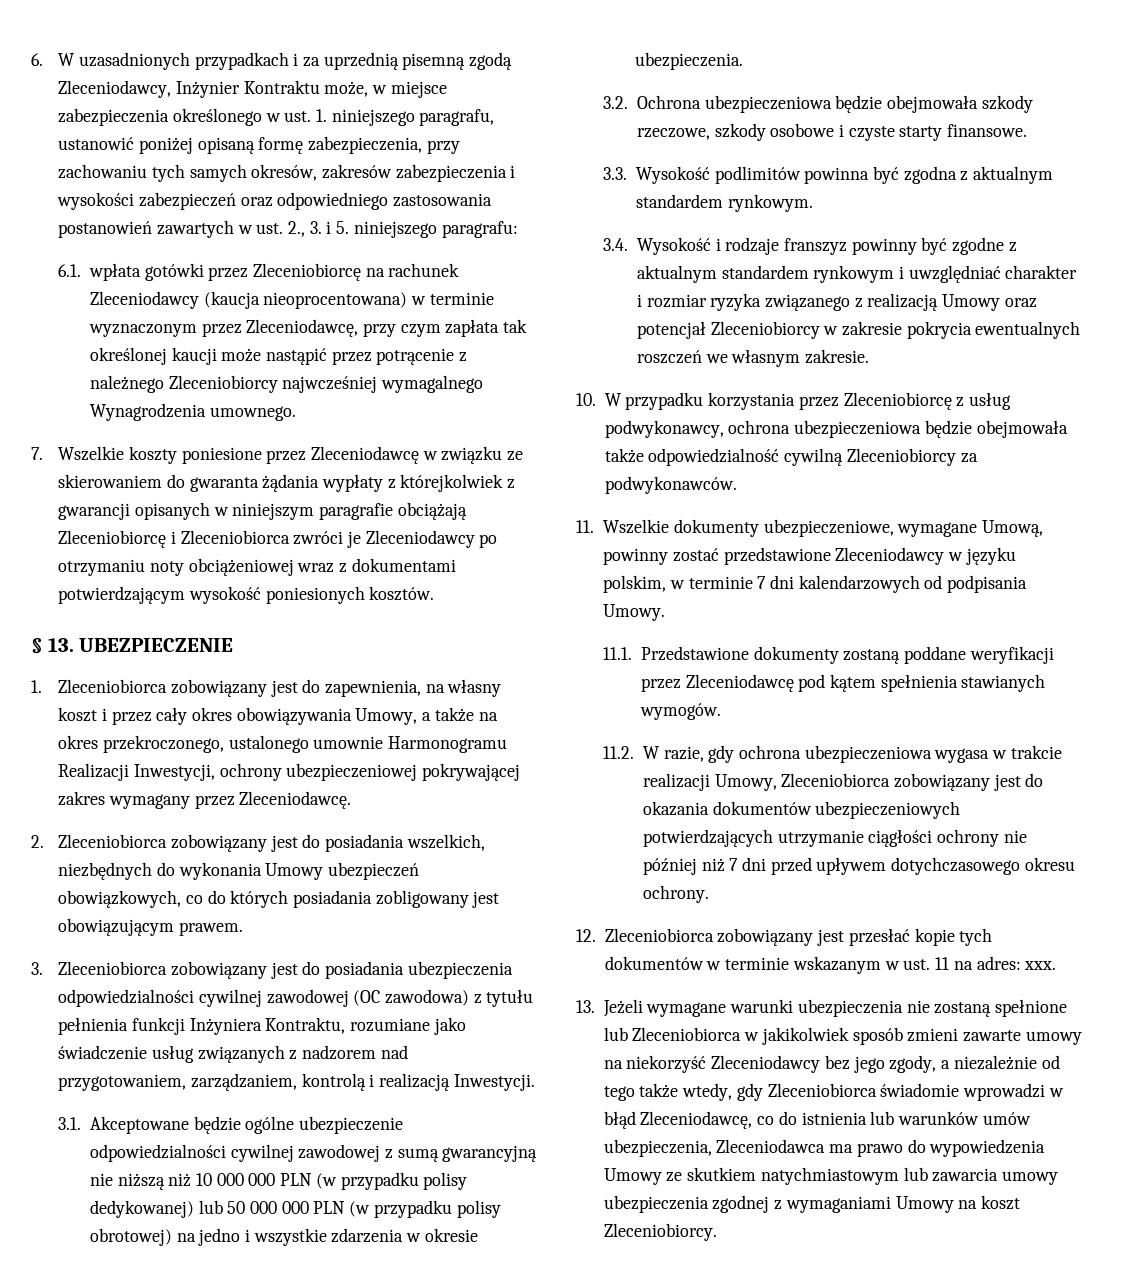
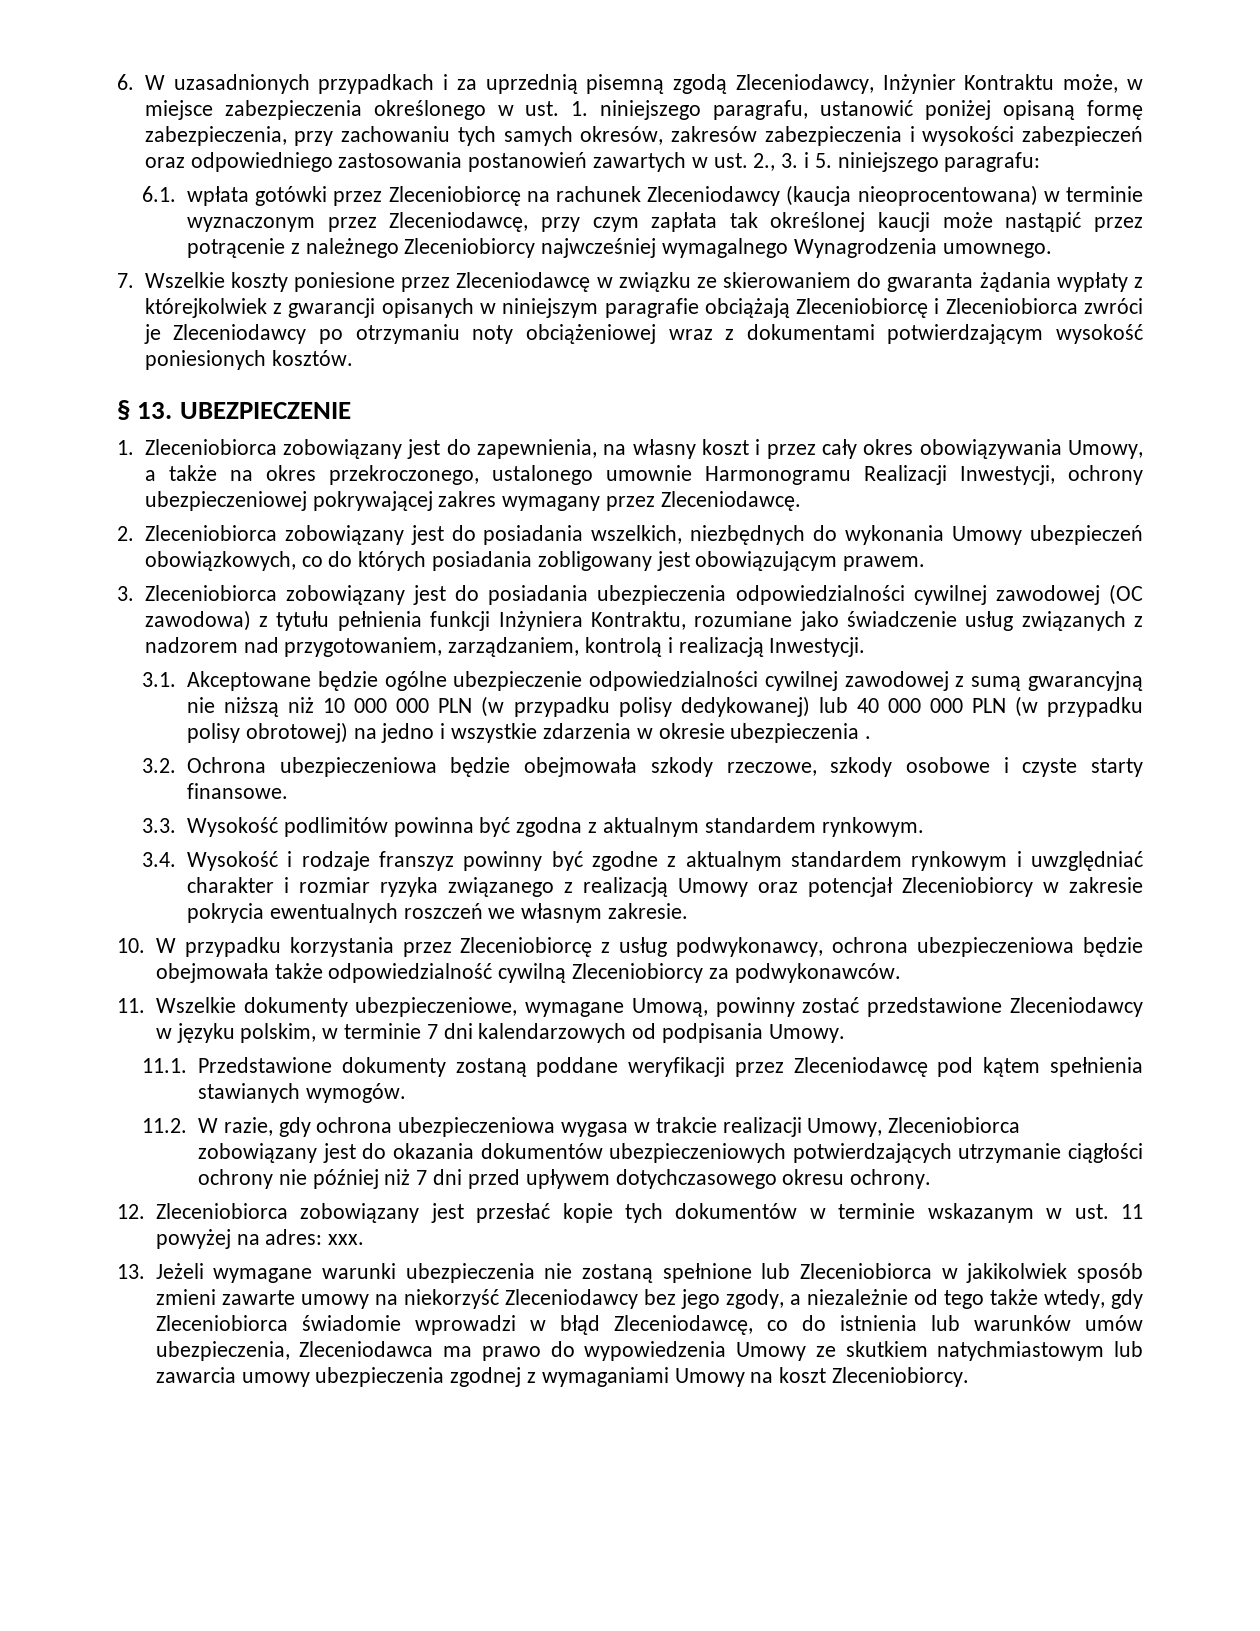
[227,1201,246,1214] 50 -> [856,698,879,713] 40
[634,52,743,70] ubezpieczenia. -> [730,723,872,743] ubezpieczenia .
(950, 963) none -> [155,1229,231,1249] powyżej

